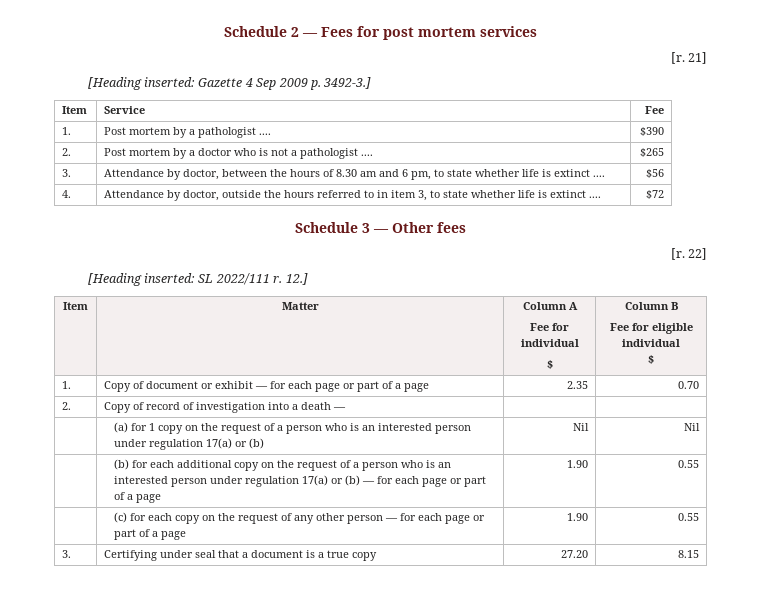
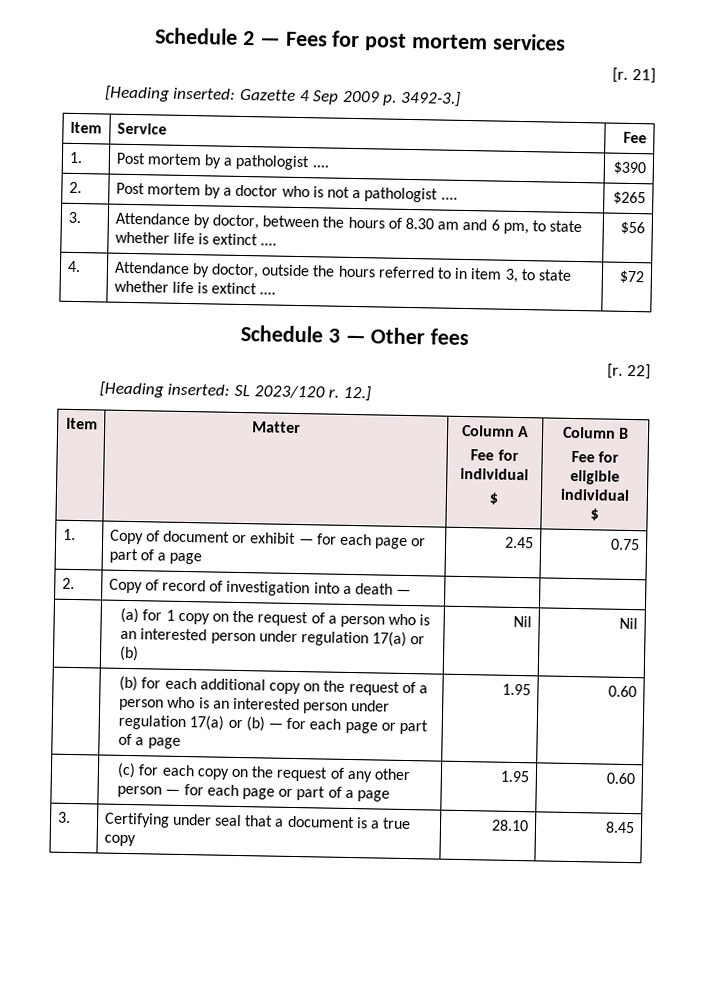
[215,273,270,285] 2022/111 -> [253,385,325,399] 2023/120
[566,381,588,389] [677,381,699,389] 2.35 | 0.70 -> [505,536,535,549] [611,538,641,551] 2.45 | 0.75
[566,460,588,468] [677,460,699,468] 1.90 | 0.55 -> [502,683,532,696] [608,685,638,698] 1.95 | 0.60
[566,513,588,521] [677,513,699,521] 1.90 | 0.55 -> [500,770,531,783] [606,772,636,785] 1.95 | 0.60
[560,550,588,558] [677,550,699,558] 27.20 | 8.15 -> [491,819,530,832] [605,821,636,834] 28.10 | 8.45

